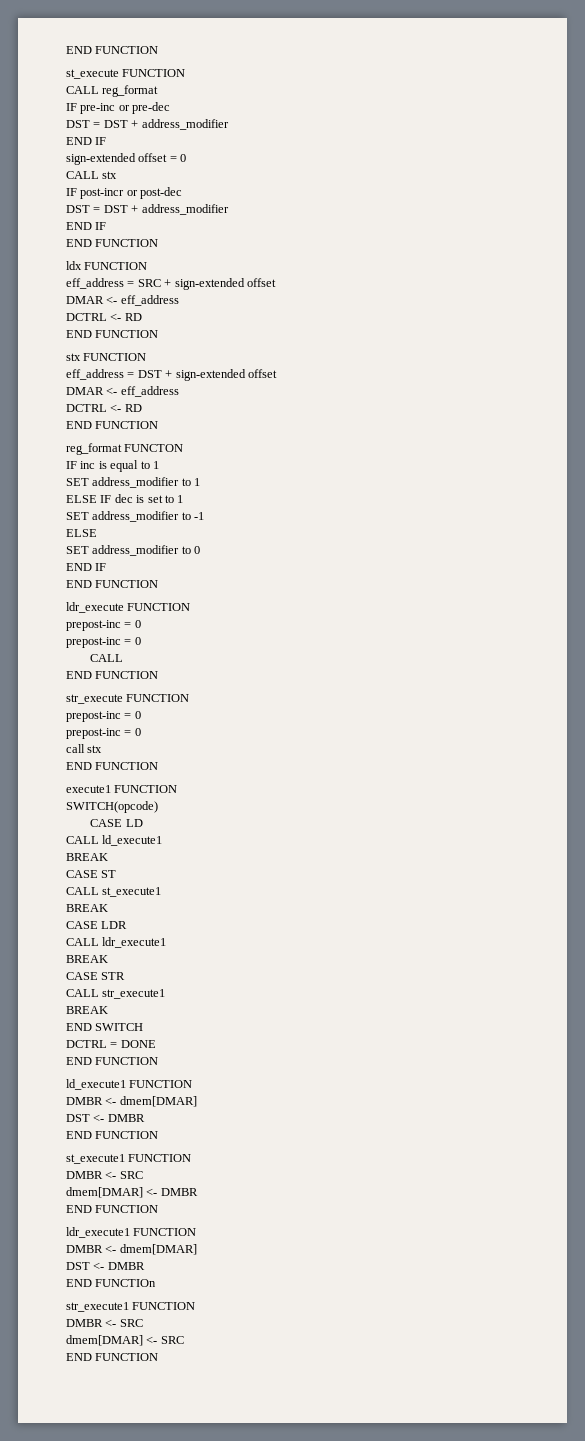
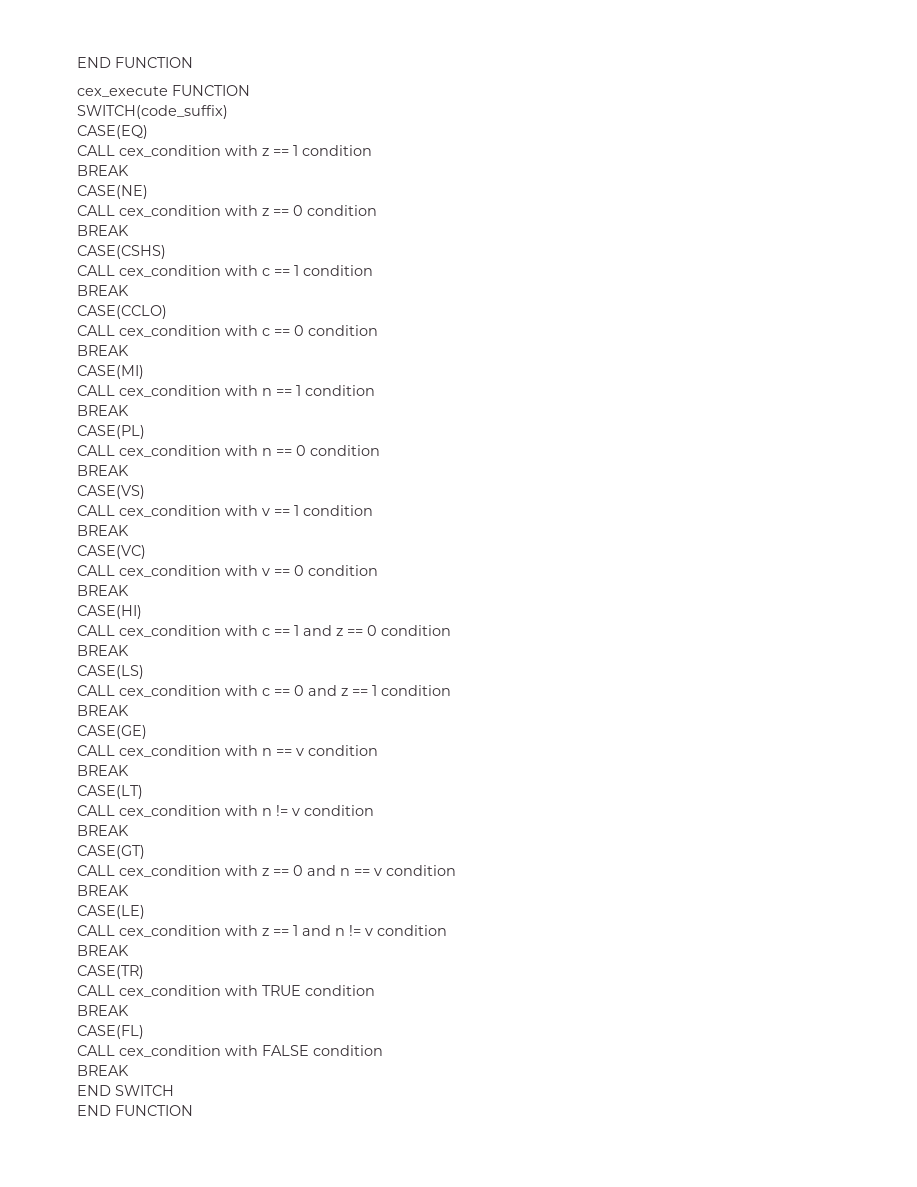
[66,46,159,54] [66,69,186,79] [66,85,159,97] [66,102,171,114] [66,119,229,130] [66,137,107,145] [66,153,187,165] [66,171,118,179] [66,187,183,199] [66,204,229,215] [66,222,107,230] [66,239,159,247] [66,261,148,270] [66,278,276,290] [66,295,179,306] [66,313,142,321] [66,330,159,338] [66,353,147,361] [66,369,277,381] [66,386,179,397] [66,404,142,412] [66,421,159,429] [66,443,184,455] [66,460,159,472] [66,477,201,488] [66,494,184,503] [66,511,205,522] [66,529,97,537] [66,545,201,556] [66,563,107,571] [66,580,159,588] [66,602,191,613] [66,620,141,631] [66,637,141,648] [90,654,124,662] [66,671,159,679] [66,694,190,704] [66,711,141,722] [66,728,141,739] [66,744,103,753] [66,762,159,770] [66,785,178,793] [66,801,158,813] [90,819,143,827] [66,835,163,846] [66,853,108,861] [66,870,117,878] [66,887,162,897] [66,904,108,912] [66,921,128,929] [66,937,167,948] [66,955,108,963] [66,972,126,980] [66,989,166,999] END FUNCTION // st_execute FUNCTION // CALL reg_format // IF pre-inc or pre-dec // DST = DST + address_modifier // END IF // sign-extended offset = 0 // CALL stx // IF post-incr or post-dec // DST = DST + address_modifier // END IF // END FUNCTION // ldx FUNCTION // eff_address = SRC + sign-extended offset // DMAR <- eff_address // DCTRL <- RD // END FUNCTION // stx FUNCTION // eff_address = DST + sign-extended offset // DMAR <- eff_address // DCTRL <- RD // END FUNCTION // reg_format FUNCTON // IF inc is equal to 1 // SET address_modifier to 1 // ELSE IF dec is set to 1 // SET address_modifier to -1 // ELSE // SET address_modifier to 0 // END IF // END FUNCTION // ldr_execute FUNCTION // prepost-inc = 0 // prepost-inc = 0 // CALL // END FUNCTION // str_execute FUNCTION // prepost-inc = 0 // prepost-inc = 0 // call stx // END FUNCTION // execute1 FUNCTION // SWITCH(opcode) // CASE LD // CALL ld_execute1 // BREAK // CASE ST // CALL st_execute1 // BREAK // CASE LDR // CALL ldr_execute1 // BREAK // CASE STR // CALL str_execute1 -> [77,57,193,68] [77,85,250,97] [77,105,228,119] [77,125,148,139] [77,145,372,157] [77,165,129,176] [77,185,148,199] [77,205,377,217] [77,225,129,236] [77,245,166,259] [77,265,373,277] [77,285,129,296] [77,305,167,319] [77,325,378,337] [77,345,129,356] [77,365,144,379] [77,385,375,397] [77,405,129,416] [77,425,145,439] [77,445,380,457] [77,465,129,476] [77,485,145,499] [77,505,373,517] [77,525,129,536] [77,545,146,559] [77,565,378,577] [77,585,129,596] [77,605,142,619] [77,625,451,637] [77,645,129,656] [77,665,144,679] [77,685,451,697] [77,705,129,716] [77,725,147,739] [77,745,378,757] [77,765,129,776] [77,785,143,799] [77,805,374,817] [77,825,129,836] [77,845,145,859] [77,865,456,877] [77,885,129,896] [77,905,145,919] [77,925,447,937] [77,945,129,956] [77,965,144,979] [77,985,375,997] [77,1005,129,1016] [77,1025,144,1039] [77,1045,383,1057] END FUNCTION // cex_execute FUNCTION // SWITCH(code_suffix) // CASE(EQ) // CALL cex_condition with z == 1 condition // BREAK // CASE(NE) // CALL cex_condition with z == 0 condition // BREAK // CASE(CSHS) // CALL cex_condition with c == 1 condition // BREAK // CASE(CCLO) // CALL cex_condition with c == 0 condition // BREAK // CASE(MI) // CALL cex_condition with n == 1 condition // BREAK // CASE(PL) // CALL cex_condition with n == 0 condition // BREAK // CASE(VS) // CALL cex_condition with v == 1 condition // BREAK // CASE(VC) // CALL cex_condition with v == 0 condition // BREAK // CASE(HI) // CALL cex_condition with c == 1 and z == 0 condition // BREAK // CASE(LS) // CALL cex_condition with c == 0 and z == 1 condition // BREAK // CASE(GE) // CALL cex_condition with n == v condition // BREAK // CASE(LT) // CALL cex_condition with n != v condition // BREAK // CASE(GT) // CALL cex_condition with z == 0 and n == v condition // BREAK // CASE(LE) // CALL cex_condition with z == 1 and n != v condition // BREAK // CASE(TR) // CALL cex_condition with TRUE condition // BREAK // CASE(FL) // CALL cex_condition with FALSE condition
[66,1040,156,1048] [66,1057,159,1065] [66,1079,193,1090] [66,1096,197,1107] [66,1114,145,1122] [66,1131,159,1139] [66,1154,192,1164] [66,1171,143,1179] [66,1187,198,1198] [66,1205,159,1213] [66,1227,197,1238] [66,1244,197,1255] [66,1262,145,1270] [66,1279,157,1287] [66,1302,196,1312] [66,1319,143,1327] [66,1335,184,1346] [66,1353,159,1361] // DCTRL = DONE // END FUNCTION // ld_execute1 FUNCTION // DMBR <- dmem[DMAR] // DST <- DMBR // END FUNCTION // st_execute1 FUNCTION // DMBR <- SRC // dmem[DMAR] <- DMBR // END FUNCTION // ldr_execute1 FUNCTION // DMBR <- dmem[DMAR] // DST <- DMBR // END FUNCTIOn // str_execute1 FUNCTION // DMBR <- SRC // dmem[DMAR] <- SRC // END FUNCTION -> [77,1105,193,1116] // END FUNCTION

